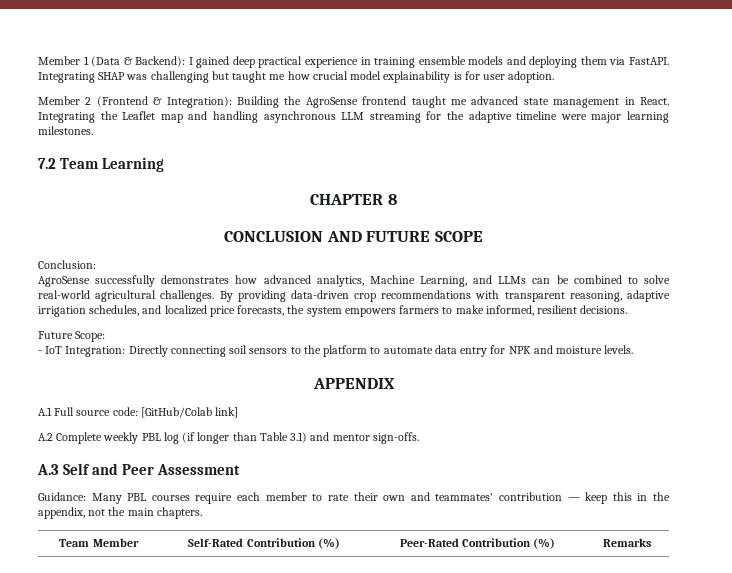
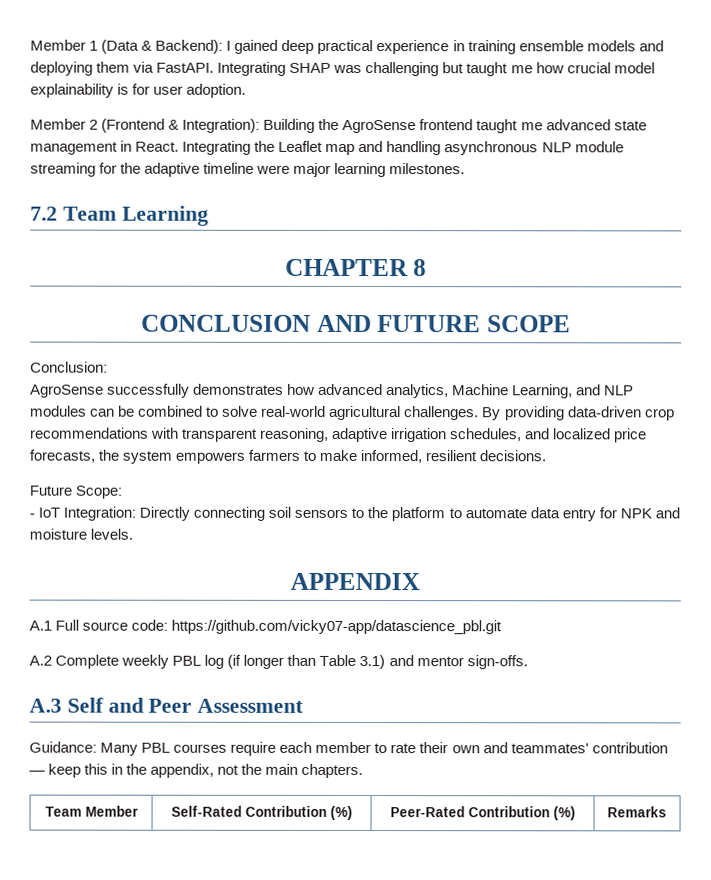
[341,112,365,120] LLM -> [541,141,624,153] NLP module
[498,276,527,284] LLMs -> [604,385,635,396] [30,405,87,417] NLP modules
[140,407,239,418] [GitHub/Colab link] -> [171,619,503,635] https://github.com/vicky07-app/datascience_pbl.git

